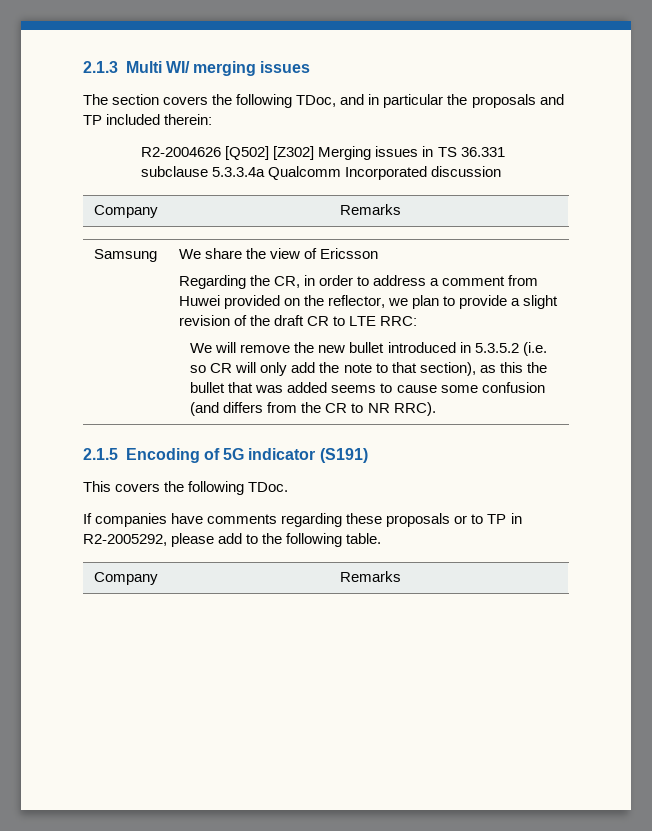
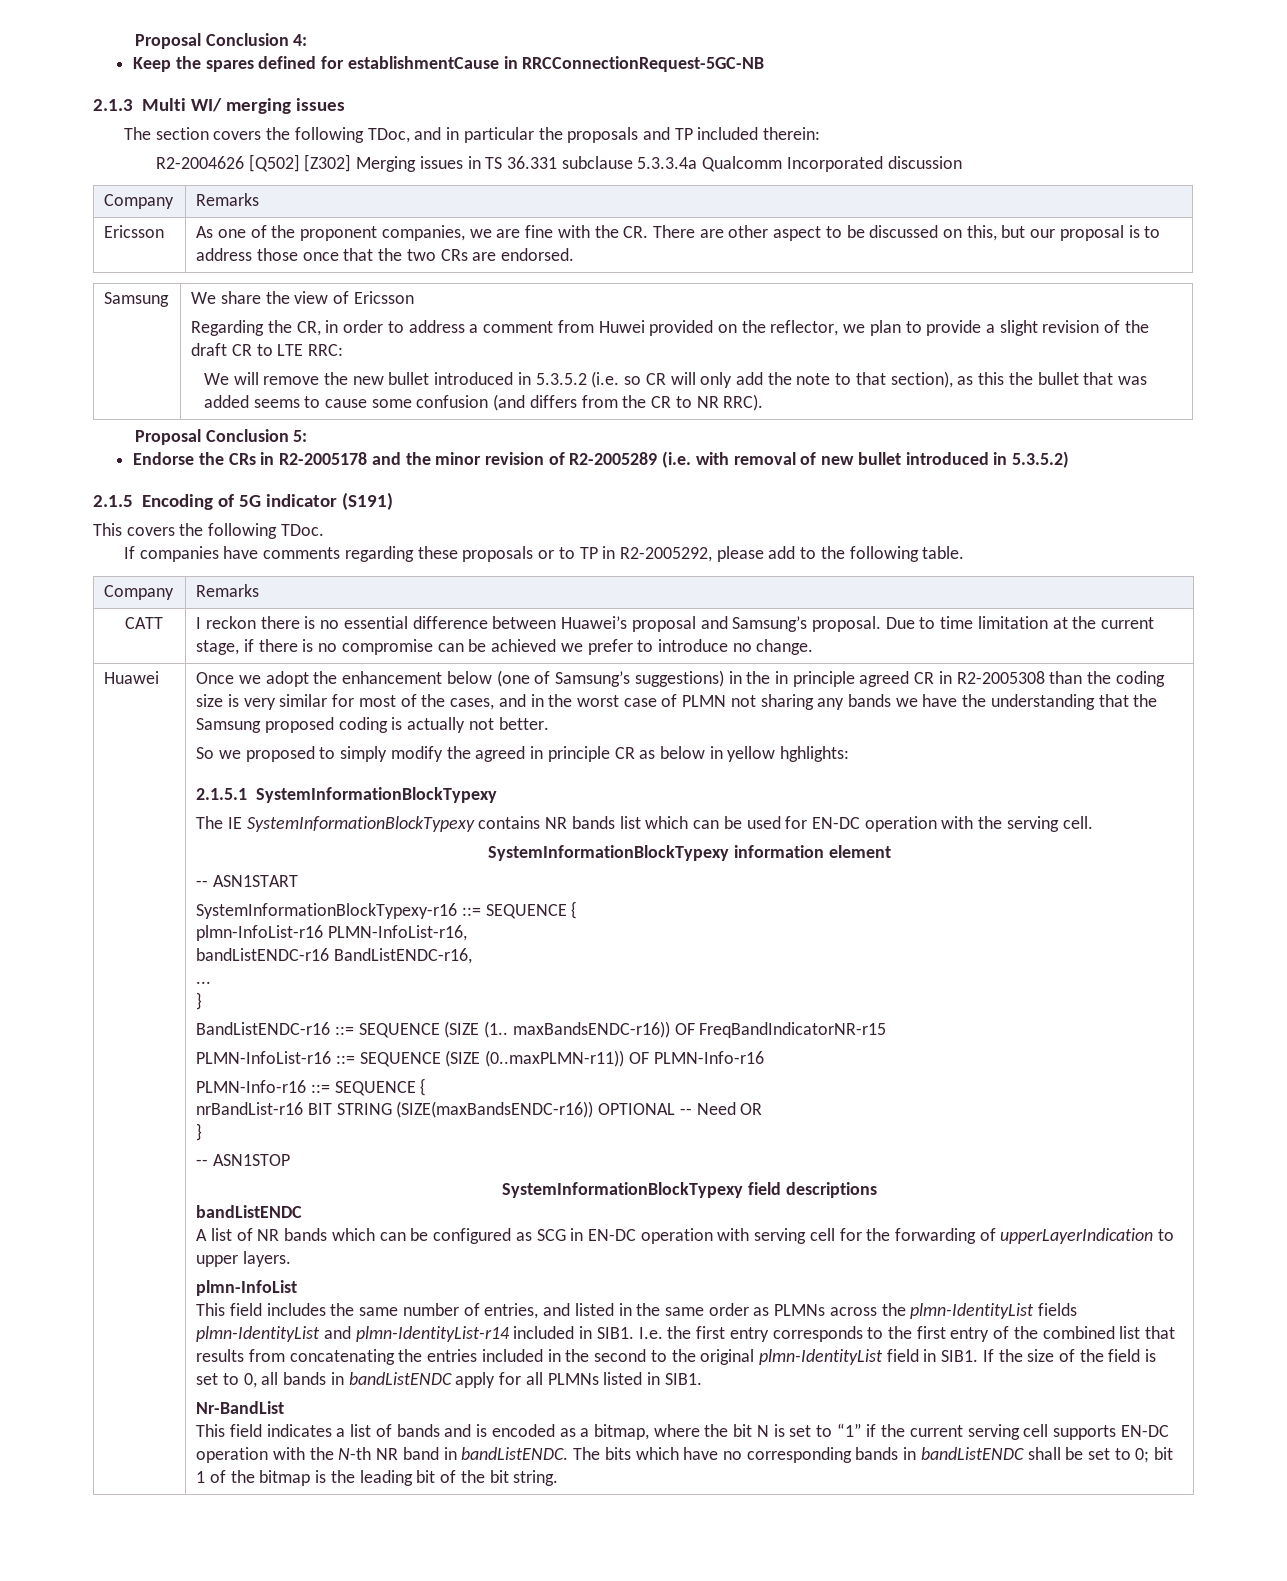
(83, 67) none -> [134,33,308,49] [133,56,765,72] Proposal Conclusion 4: // Keep the spares defined for establishmentCause in RRCConnectionRequest-5GC-NB //
(401, 209) none -> [104,225,165,238] [196,225,1161,241] [196,248,575,261] // Ericsson | As one of the proponent companies, we are fine with the CR. There are other aspect to be discussed on this, but our proposal is to address those once that the two CRs are endorsed.
(436, 409) none -> [134,429,308,445] [133,451,1070,468] // Proposal Conclusion 5: // Endorse the CRs in R2-2005178 and the minor revision of R2-2005289 (i.e. with removal of new bullet introduced in 5.3.5.2)
(401, 576) none -> [125,617,164,629] [196,616,1155,632] [196,639,814,655] [104,671,160,684] [196,670,1165,687] [196,694,1158,710] [196,717,549,733] [196,746,850,762] [196,787,498,803] [196,816,1093,832] [488,845,891,861] [196,875,298,887] [196,901,578,919] [196,925,467,941] [196,948,472,964] [196,981,212,984] [196,992,203,1010] [196,1021,887,1038] [196,1050,764,1067] [196,1078,427,1096] [196,1101,763,1118] [196,1123,203,1141] [196,1154,290,1166] [502,1182,877,1198] [196,1205,303,1218] [196,1228,1175,1244] [196,1251,291,1267] [196,1280,298,1296] [196,1303,1078,1319] [196,1326,1176,1342] [196,1349,1157,1365] [196,1372,702,1388] [196,1401,285,1414] [196,1423,1169,1440] [196,1447,1174,1463] [196,1470,559,1486] // CATT | I reckon there is no essential difference between Huawei’s proposal and Samsung’s proposal. Due to time limitation at the current stage, if there is no compromise can be achieved we prefer to introduce no change. // Huawei | Once we adopt the enhancement below (one of Samsung’s suggestions) in the in principle agreed CR in R2-2005308 than the coding size is very similar for most of the cases, and in the worst case of PLMN not sharing any bands we have the understanding that the Samsung proposed coding is actually not better. // So we proposed to simply modify the agreed in principle CR as below in yellow hghlights: // 2.1.5.1 SystemInformationBlockTypexy // The IE SystemInformationBlockTypexy contains NR bands list which can be used for EN-DC operation with the serving cell. // SystemInformationBlockTypexy information element // -- ASN1START // SystemInformationBlockTypexy-r16 ::= SEQUENCE { // plmn-InfoList-r16 PLMN-InfoList-r16, // bandListENDC-r16 BandListENDC-r16, // ... // } // BandListENDC-r16 ::= SEQUENCE (SIZE (1.. maxBandsENDC-r16)) OF FreqBandIndicatorNR-r15 // PLMN-InfoList-r16 ::= SEQUENCE (SIZE (0..maxPLMN-r11)) OF PLMN-Info-r16 // PLMN-Info-r16 ::= SEQUENCE { // nrBandList-r16 BIT STRING (SIZE(maxBandsENDC-r16)) OPTIONAL -- Need OR // } // -- ASN1STOP // SystemInformationBlockTypexy field descriptions // bandListENDC // A list of NR bands which can be configured as SCG in EN-DC operation with serving cell for the forwarding of upperLayerIndication to upper layers. // plmn-InfoList // This field includes the same number of entries, and listed in the same order as PLMNs across the plmn-IdentityList fields plmn-IdentityList and plmn-IdentityList-r14 included in SIB1. I.e. the first entry corresponds to the first entry of the combined list that results from concatenating the entries included in the second to the original plmn-IdentityList field in SIB1. If the size of the field is set to 0, all bands in bandListENDC apply for all PLMNs listed in SIB1. // Nr-BandList // This field indicates a list of bands and is encoded as a bitmap, where the bit N is set to “1” if the current serving cell supports EN-DC operation with the N-th NR band in bandListENDC. The bits which have no corresponding bands in bandListENDC shall be set to 0; bit 1 of the bitmap is the leading bit of the bit string.

